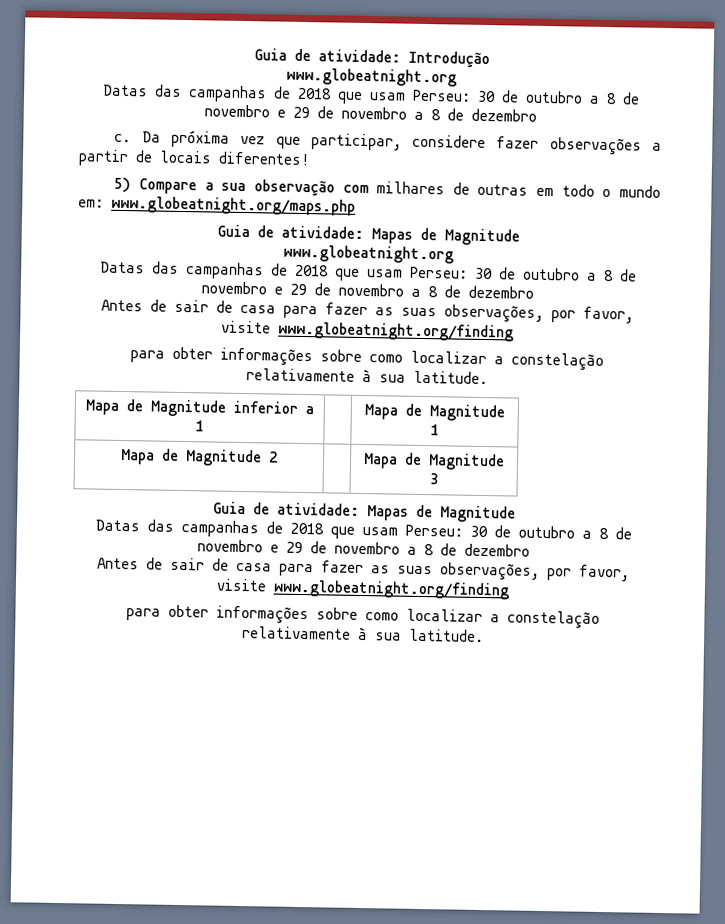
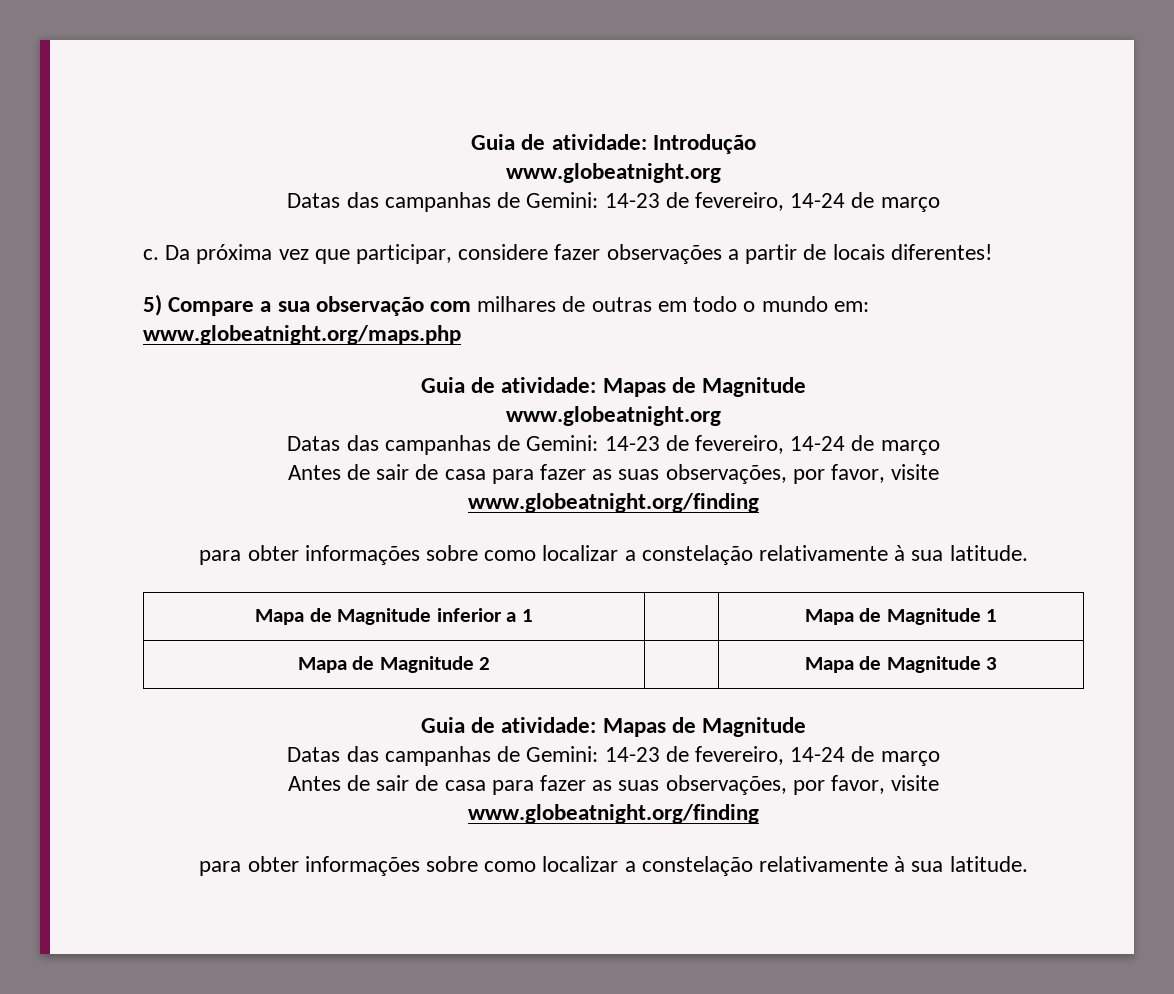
[298,87,640,105] [204,104,537,122] 2018 que usam Perseu: 30 de outubro a 8 de novembro e 29 de novembro a 8 de dezembro -> [526,192,940,212] Gemini: 14-23 de fevereiro, 14-24 de março
[295,264,637,282] [201,281,534,299] 2018 que usam Perseu: 30 de outubro a 8 de novembro e 29 de novembro a 8 de dezembro -> [526,435,940,455] Gemini: 14-23 de fevereiro, 14-24 de março
[290,522,632,540] [197,539,530,557] 2018 que usam Perseu: 30 de outubro a 8 de novembro e 29 de novembro a 8 de dezembro -> [526,746,940,766] Gemini: 14-23 de fevereiro, 14-24 de março

